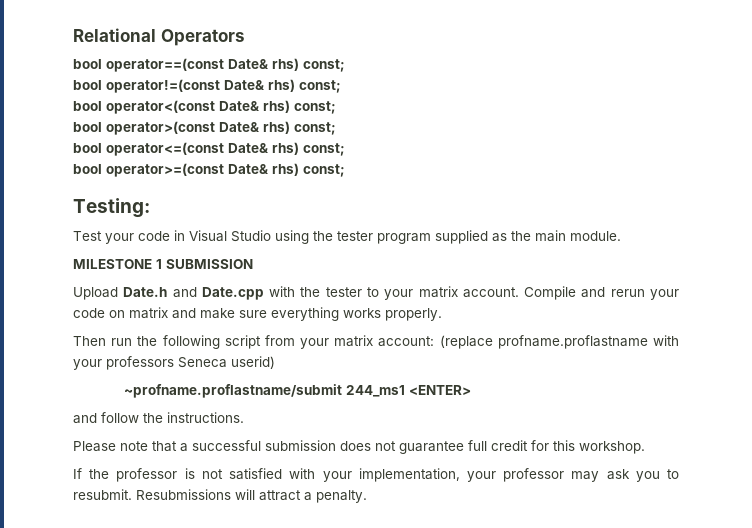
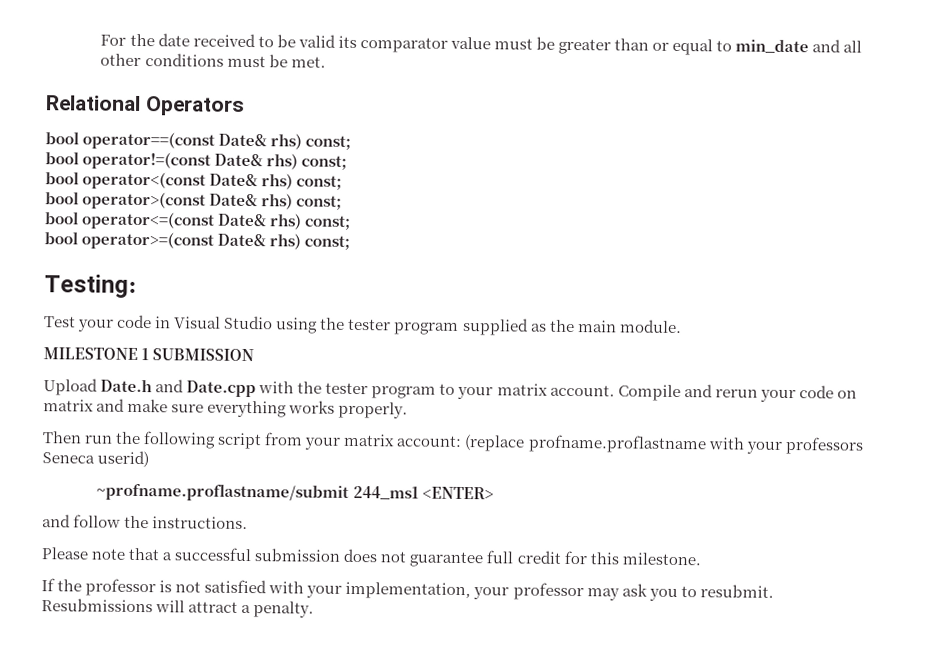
(73, 35) none -> [100,33,863,56] [100,53,326,68] For the date received to be valid its comparator value must be greater than or equal to min_date and all other conditions must be met. //
(362, 292) none -> [371,386,437,399] program
[579,441,645,454] workshop. -> [621,552,701,566] milestone.

